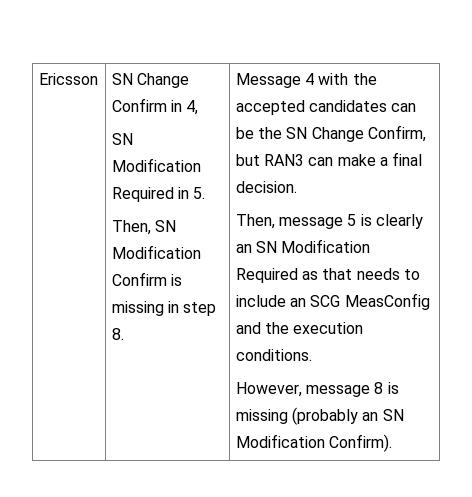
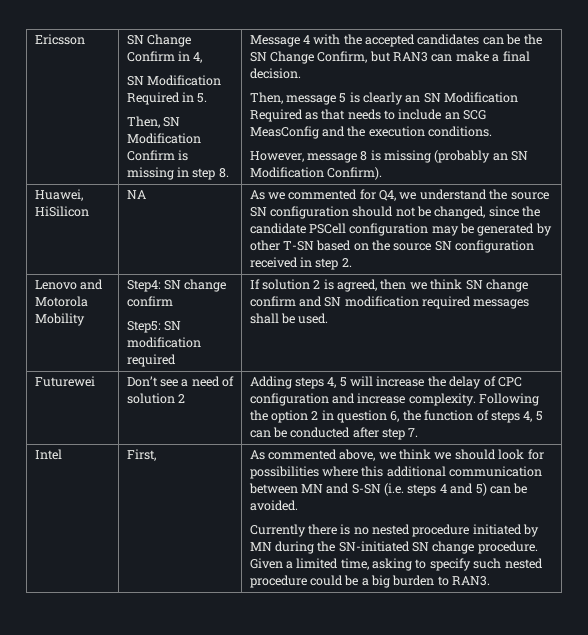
(393, 443) none -> [34,189,83,201] [34,206,89,217] [126,190,146,199] [249,189,549,201] [249,206,541,219] [249,223,552,236] [249,240,535,253] [249,257,352,270] [34,279,103,290] [34,296,88,307] [34,313,85,326] [126,279,227,292] [126,296,173,307] [126,321,181,333] [126,337,201,348] [126,354,176,367] [249,279,528,292] [249,296,530,309] [249,313,329,324] [34,376,95,387] [126,376,235,387] [126,393,185,404] [249,376,522,389] [249,393,540,406] [249,410,543,423] [249,427,419,440] [34,449,62,460] [126,449,156,461] [249,449,544,461] [249,466,543,479] [248,483,528,496] [249,500,298,511] [249,524,540,537] [249,541,538,554] [249,558,543,571] [249,575,491,588] // Huawei, HiSilicon | NA | As we commented for Q4, we understand the source SN configuration should not be changed, since the candidate PSCell configuration may be generated by other T-SN based on the source SN configuration received in step 2. // Lenovo and Motorola Mobility | Step4: SN change confirm // Step5: SN modification required | If solution 2 is agreed, then we think SN change confirm and SN modification required messages shall be used. // Futurewei | Don’t see a need of solution 2 | Adding steps 4, 5 will increase the delay of CPC configuration and increase complexity. Following the option 2 in question 6, the function of steps 4, 5 can be conducted after step 7. // Intel | First, | As commented above, we think we should look for possibilities where this additional communication between MN and S-SN (i.e. steps 4 and 5) can be avoided. // Currently there is no nested procedure initiated by MN during the SN-initiated SN change procedure. Given a limited time, asking to specify such nested procedure could be a big burden to RAN3.

